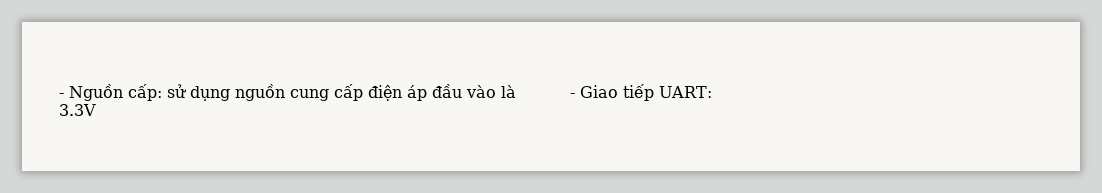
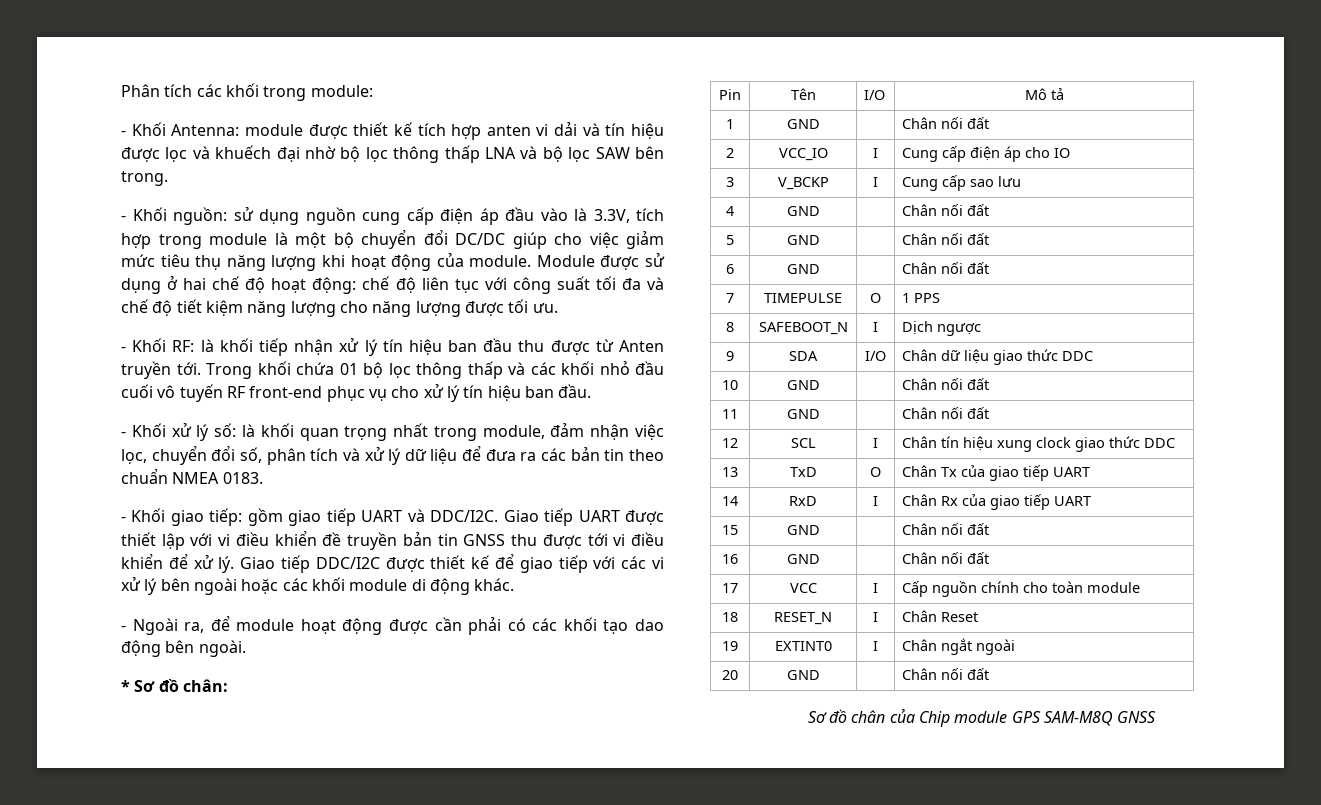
[59,84,162,101] - Nguồn cấp: -> [121,83,373,101] [121,121,665,140] [121,145,664,163] [121,171,168,186] [121,207,227,225] Phân tích các khối trong module: // - Khối Antenna: module được thiết kế tích hợp anten vi dải và tín hiệu được lọc và khuếch đại nhờ bộ lọc thông thấp LNA và bộ lọc SAW bên trong. // - Khối nguồn:
[59,104,96,116] [570,84,712,101] 3.3V // - Giao tiếp UART: -> [593,208,664,223] [121,229,664,249] [121,252,665,271] [121,275,664,294] [121,299,558,317] [121,337,664,356] [121,360,664,379] [121,383,592,402] [121,422,664,441] [121,445,664,465] [121,468,263,484] [121,508,664,526] [121,530,665,550] [121,553,664,573] [121,576,515,595] [121,615,664,635] [121,640,246,657] [121,679,228,692] [719,89,741,100] [790,88,816,100] [864,90,886,100] [1024,88,1064,100] [726,119,734,129] [786,119,820,129] [902,117,990,129] [726,148,734,158] [778,148,828,161] [873,148,878,158] [902,146,1071,162] [726,177,734,187] [777,177,829,190] [873,177,878,187] [902,175,1022,191] [726,206,734,216] [786,206,820,216] [902,204,990,216] [726,235,734,245] [786,235,820,245] [902,233,990,245] [726,264,734,274] [786,264,820,274] [902,262,990,274] [726,293,734,303] [764,293,842,303] [870,293,881,303] [902,293,941,303] [726,322,734,332] [758,322,848,335] [873,322,878,332] [902,321,982,336] [726,351,734,361] [789,351,818,361] [865,351,886,361] [902,349,1094,365] [722,380,738,390] [786,380,820,390] [902,378,990,390] [722,409,738,419] [786,409,820,419] [902,407,990,419] [722,438,738,448] [790,438,816,448] [873,438,878,448] [902,436,1176,452] [722,467,738,477] [789,467,817,477] [870,467,881,477] [902,465,1091,481] [722,496,738,506] [789,496,817,506] [873,496,878,506] [902,494,1092,510] [722,525,738,535] [786,525,820,535] [902,523,990,535] [722,554,738,564] [786,554,820,564] [902,552,990,564] [722,583,738,593] [789,583,817,593] [873,583,878,593] [902,581,1141,597] [722,612,738,622] [774,612,832,625] [873,612,878,622] [902,610,979,622] [722,641,738,651] [774,641,832,651] [873,641,878,651] [902,638,1016,655] [722,670,738,680] [786,670,820,680] [902,668,990,680] [807,708,1157,727] 3.3V, tích hợp trong module là một bộ chuyển đổi DC/DC giúp cho việc giảm mức tiêu thụ năng lượng khi hoạt động của module. Module được sử dụng ở hai chế độ hoạt động: chế độ liên tục với công suất tối đa và chế độ tiết kiệm năng lượng cho năng lượng được tối ưu. // - Khối RF: là khối tiếp nhận xử lý tín hiệu ban đầu thu được từ Anten truyền tới. Trong khối chứa 01 bộ lọc thông thấp và các khối nhỏ đầu cuối vô tuyến RF front-end phục vụ cho xử lý tín hiệu ban đầu. // - Khối xử lý số: là khối quan trọng nhất trong module, đảm nhận việc lọc, chuyển đổi số, phân tích và xử lý dữ liệu để đưa ra các bản tin theo chuẩn NMEA 0183. // - Khối giao tiếp: gồm giao tiếp UART và DDC/I2C. Giao tiếp UART được thiết lập với vi điều khiển đề truyền bản tin GNSS thu được tới vi điều khiển để xử lý. Giao tiếp DDC/I2C được thiết kế để giao tiếp với các vi xử lý bên ngoài hoặc các khối module di động khác. // - Ngoài ra, để module hoạt động được cần phải có các khối tạo dao động bên ngoài. // * Sơ đồ chân: // Pin | Tên | I/O | Mô tả // 1 | GND | | Chân nối đất // 2 | VCC_IO | I | Cung cấp điện áp cho IO // 3 | V_BCKP | I | Cung cấp sao lưu // 4 | GND | | Chân nối đất // 5 | GND | | Chân nối đất // 6 | GND | | Chân nối đất // 7 | TIMEPULSE | O | 1 PPS // 8 | SAFEBOOT_N | I | Dịch ngược // 9 | SDA | I/O | Chân dữ liệu giao thức DDC // 10 | GND | | Chân nối đất // 11 | GND | | Chân nối đất // 12 | SCL | I | Chân tín hiệu xung clock giao thức DDC // 13 | TxD | O | Chân Tx của giao tiếp UART // 14 | RxD | I | Chân Rx của giao tiếp UART // 15 | GND | | Chân nối đất // 16 | GND | | Chân nối đất // 17 | VCC | I | Cấp nguồn chính cho toàn module // 18 | RESET_N | I | Chân Reset // 19 | EXTINT0 | I | Chân ngắt ngoài // 20 | GND | | Chân nối đất // Sơ đồ chân của Chip module GPS SAM-M8Q GNSS

